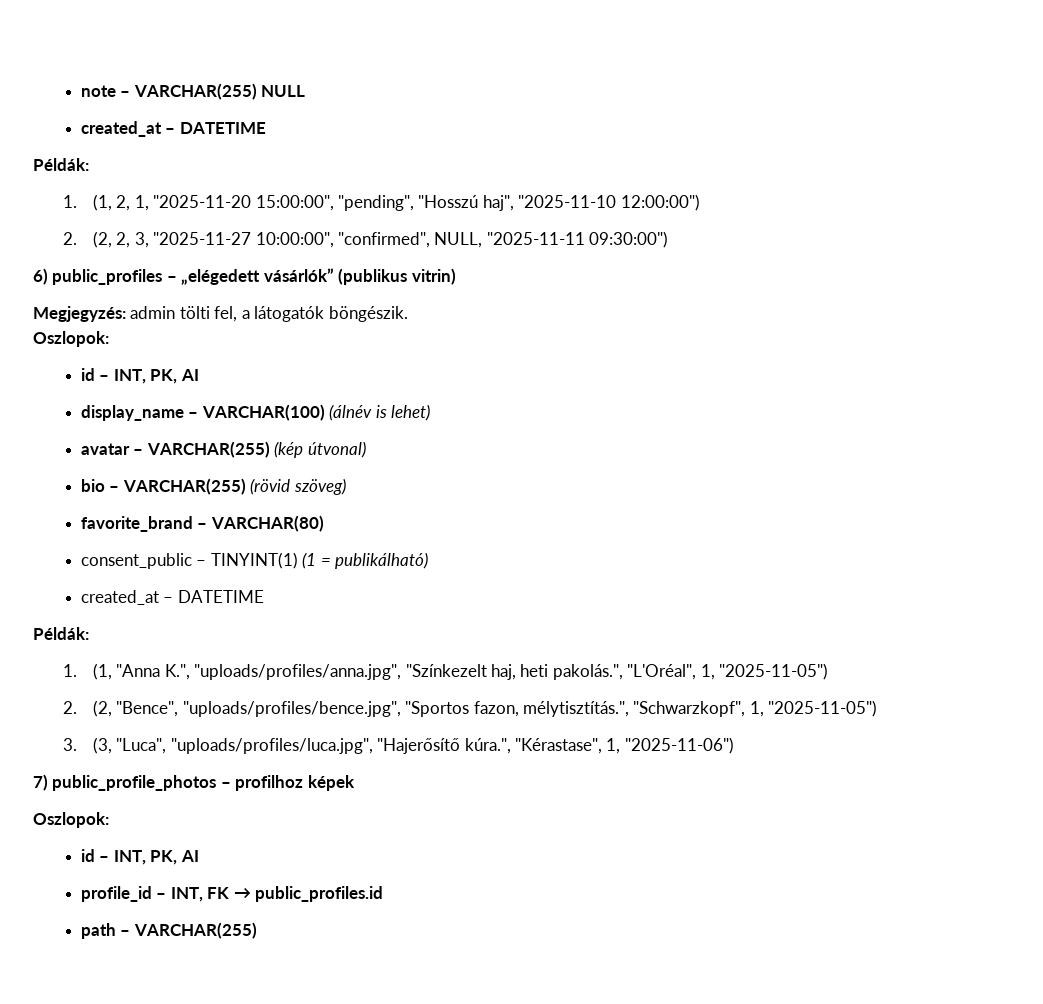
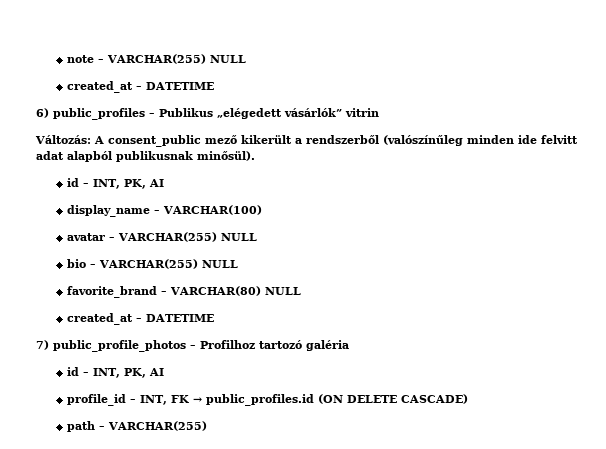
[33,158,89,171] [62,194,700,211] [62,231,669,248] // Példák: // 1. (1, 2, 1, "2025-11-20 15:00:00", "pending", "Hosszú haj", "2025-11-10 12:00:00") // 2. (2, 2, 3, "2025-11-27 10:00:00", "confirmed", NULL, "2025-11-11 09:30:00") -> (214, 86) none
(177, 279) none -> [159,108,213,117] Publikus
[338,268,456,285] [33,306,408,322] [33,331,109,347] (publikus vitrin) // Megjegyzés: admin tölti fel, a látogatók böngészik. // Oszlopok: -> [345,108,379,117] [35,135,578,147] [36,151,255,162] vitrin // Változás: A consent_public mező kikerült a rendszerből (valószínűleg minden ide felvitt adat alapból publikusnak minősül).
[329,404,431,421] (álnév is lehet) -> (262, 210) none
[274,441,366,458] (kép útvonal) -> [220,233,257,241] NULL
[250,478,346,495] (rövid szöveg) -> [201,260,238,268] NULL
[80,552,429,569] [80,590,264,605] [33,627,89,640] [62,663,829,680] [62,700,878,717] [62,737,734,754] // consent_public – TINYINT(1) (1 = publikálható) // created_at – DATETIME // Példák: // 1. (1, "Anna K.", "uploads/profiles/anna.jpg", "Színkezelt haj, heti pakolás.", "L'Oréal", 1, "2025-11-05") // 2. (2, "Bence", "uploads/profiles/bence.jpg", "Sportos fazon, mélytisztítás.", "Schwarzkopf", 1, "2025-11-05") // 3. (3, "Luca", "uploads/profiles/luca.jpg", "Hajerősítő kúra.", "Kérastase", 1, "2025-11-06") -> [264,287,301,295] [66,313,214,325] NULL // created_at – DATETIME
[235,775,355,791] [33,812,109,828] profilhoz képek // Oszlopok: -> [200,340,349,351] Profilhoz tartozó galéria
(384, 894) none -> [317,394,468,404] (ON DELETE CASCADE)

